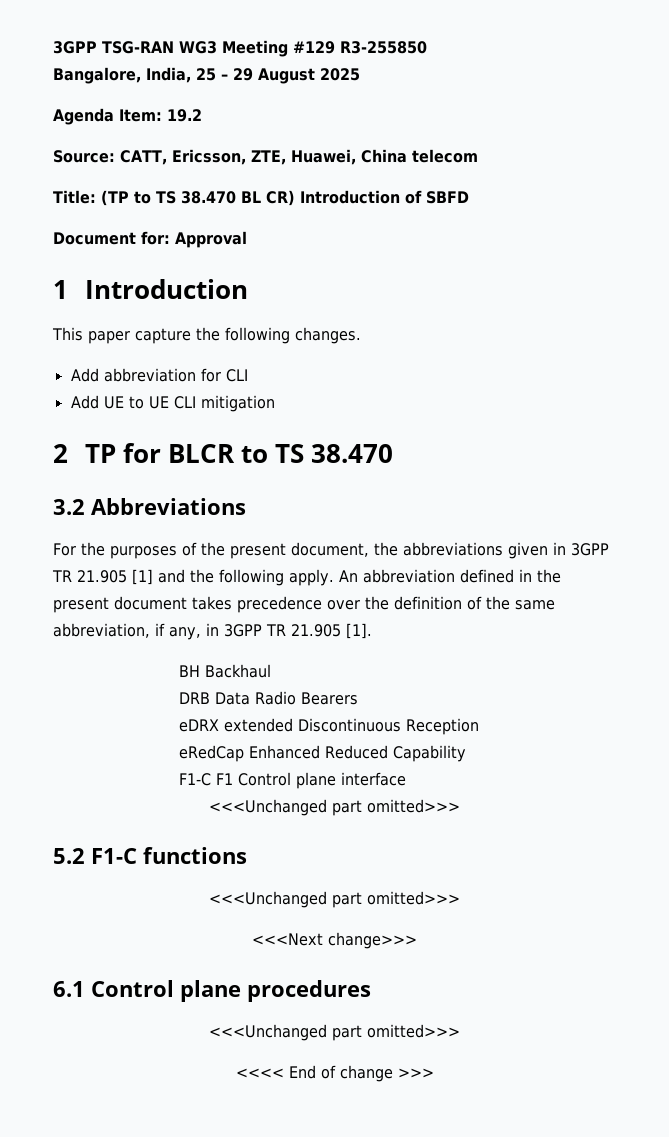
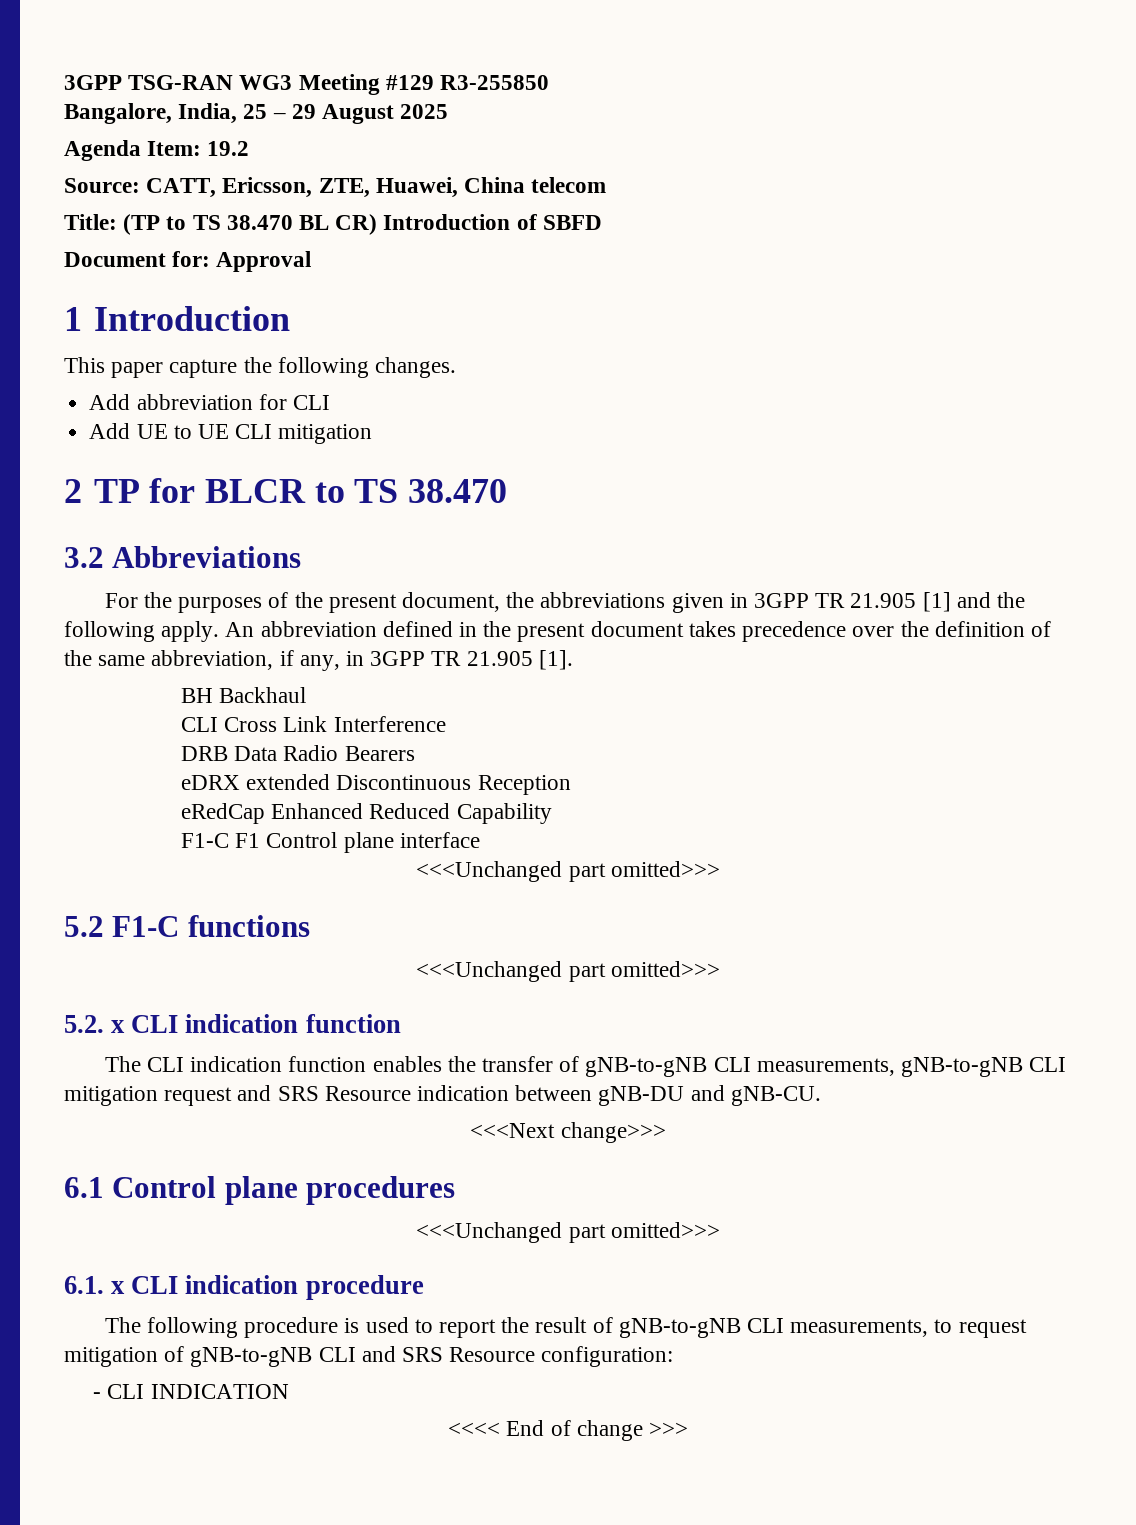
(272, 671) none -> [180,716,446,732] // CLI Cross Link Interference
(460, 898) none -> [64,1014,401,1033] [104,1056,1067,1077] [64,1085,821,1106] // 5.2. x CLI indication function // The CLI indication function enables the transfer of gNB-to-gNB CLI measurements, gNB-to-gNB CLI mitigation request and SRS Resource indication between gNB-DU and gNB-CU.
(460, 1031) none -> [64,1275,424,1300] [104,1317,1027,1338] [64,1346,674,1367] [93,1384,289,1399] // 6.1. x CLI indication procedure // The following procedure is used to report the result of gNB-to-gNB CLI measurements, to request mitigation of gNB-to-gNB CLI and SRS Resource configuration: // - CLI INDICATION

